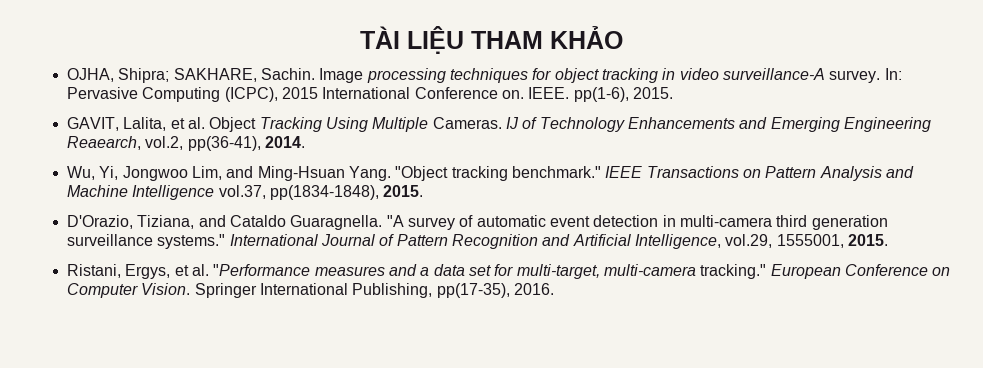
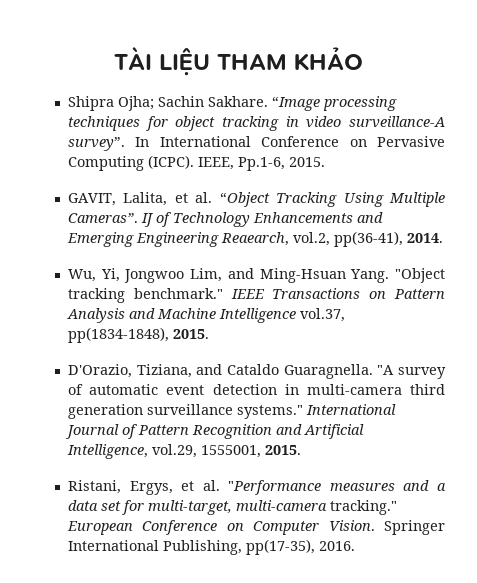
[67,68,364,83] OJHA, Shipra; SAKHARE, Sachin. Image -> [68,96,321,111] Shipra Ojha; Sachin Sakhare. “Image
[829,68,902,83] [67,87,629,102] survey. In: Pervasive Computing (ICPC), 2015 International Conference on. IEEE. pp(1-6), -> [68,136,445,151] [68,155,286,171] survey”. In International Conference on Pervasive Computing (ICPC). IEEE, Pp.1-6,
[209,117,257,132] Object -> [219,192,270,207] “Object
[432,117,502,129] Cameras. -> [68,213,139,223] Cameras”.

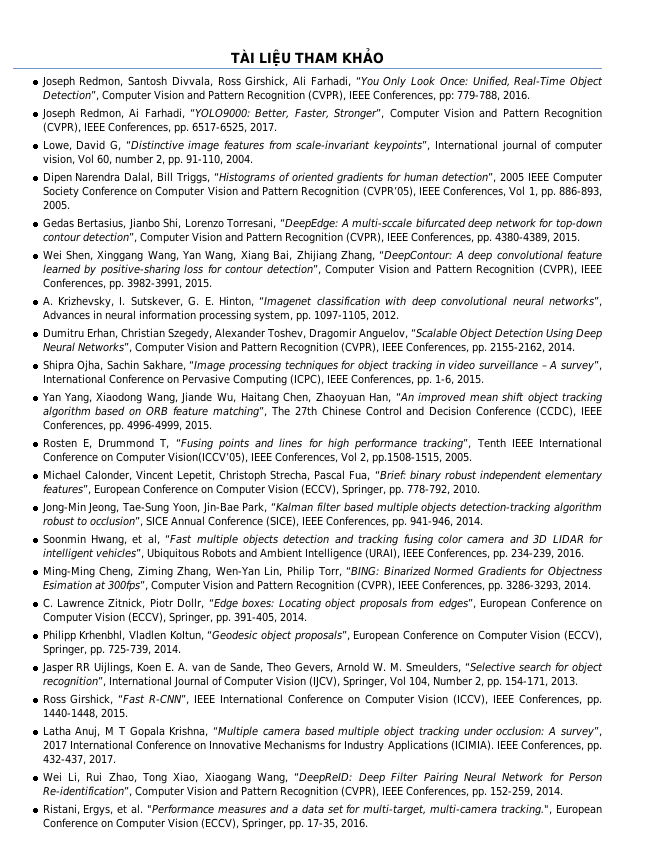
[68,96,269,111] Shipra Ojha; Sachin Sakhare. -> [41,76,604,88] [42,90,530,102] [41,108,602,120] [42,122,277,134] [42,140,603,152] [42,154,253,166] [42,172,604,184] [42,186,602,198] [42,200,70,210] [42,218,603,230] [42,232,580,244] [42,250,602,262] [42,264,603,276] [42,278,212,290] [42,296,603,308] [42,310,399,322] [42,328,602,340] [42,342,575,354] [42,360,186,372] Joseph Redmon, Santosh Divvala, Ross Girshick, Ali Farhadi, “You Only Look Once: Unified, Real-Time Object Detection”, Computer Vision and Pattern Recognition (CVPR), IEEE Conferences, pp: 779-788, 2016. // Joseph Redmon, Ai Farhadi, “YOLO9000: Better, Faster, Stronger”, Computer Vision and Pattern Recognition (CVPR), IEEE Conferences, pp. 6517-6525, 2017. // Lowe, David G, “Distinctive image features from scale-invariant keypoints”, International journal of computer vision, Vol 60, number 2, pp. 91-110, 2004. // Dipen Narendra Dalal, Bill Triggs, “Histograms of oriented gradients for human detection”, 2005 IEEE Computer Society Conference on Computer Vision and Pattern Recognition (CVPR’05), IEEE Conferences, Vol 1, pp. 886-893, 2005. // Gedas Bertasius, Jianbo Shi, Lorenzo Torresani, “DeepEdge: A multi-sccale bifurcated deep network for top-down contour detection”, Computer Vision and Pattern Recognition (CVPR), IEEE Conferences, pp. 4380-4389, 2015. // Wei Shen, Xinggang Wang, Yan Wang, Xiang Bai, Zhijiang Zhang, “DeepContour: A deep convolutional feature learned by positive-sharing loss for contour detection”, Computer Vision and Pattern Recognition (CVPR), IEEE Conferences, pp. 3982-3991, 2015. // A. Krizhevsky, I. Sutskever, G. E. Hinton, “Imagenet classification with deep convolutional neural networks”, Advances in neural information processing system, pp. 1097-1105, 2012. // Dumitru Erhan, Christian Szegedy, Alexander Toshev, Dragomir Anguelov, “Scalable Object Detection Using Deep Neural Networks”, Computer Vision and Pattern Recognition (CVPR), IEEE Conferences, pp. 2155-2162, 2014. // Shipra Ojha, Sachin Sakhare,
[349,116,445,128] [68,137,150,151] surveillance-A survey”. In -> [478,360,603,372] surveillance – A survey”,
[148,155,326,171] [68,192,445,207] [68,212,384,227] [67,231,444,247] [68,268,445,283] [68,288,445,303] [67,308,346,323] [68,327,210,343] [68,364,446,379] [68,384,445,395] [68,404,397,419] [65,424,365,439] [67,444,302,459] (ICPC). IEEE, Pp.1-6, 2015. // GAVIT, Lalita, et al. “Object Tracking Using Multiple Cameras”. IJ of Technology Enhancements and Emerging Engineering Reaearch, vol.2, pp(36-41), 2014. // Wu, Yi, Jongwoo Lim, and Ming-Hsuan Yang. "Object tracking benchmark." IEEE Transactions on Pattern Analysis and Machine Intelligence vol.37, pp(1834-1848), 2015. // D'Orazio, Tiziana, and Cataldo Guaragnella. "A survey of automatic event detection in multi-camera third generation surveillance systems." International Journal of Pattern Recognition and Artificial Intelligence, vol.29, 1555001, 2015. -> [289,374,484,386] [41,392,602,404] [42,406,602,418] [42,420,212,432] [42,438,603,450] [42,452,472,464] [42,470,602,482] [42,484,480,496] [41,502,602,514] [42,516,483,528] [42,534,603,546] [42,548,584,560] [42,566,602,578] [42,580,591,592] [42,598,602,610] [42,612,307,624] [42,630,602,642] [42,644,181,656] [41,662,603,674] [42,676,578,688] [42,694,602,706] [42,708,128,719] [42,726,602,738] [42,740,602,752] [42,754,116,765] [42,772,602,784] [42,786,563,798] (ICPC), IEEE Conferences, pp. 1-6, 2015. // Yan Yang, Xiaodong Wang, Jiande Wu, Haitang Chen, Zhaoyuan Han, “An improved mean shift object tracking algorithm based on ORB feature matching”, The 27th Chinese Control and Decision Conference (CCDC), IEEE Conferences, pp. 4996-4999, 2015. // Rosten E, Drummond T, “Fusing points and lines for high performance tracking”, Tenth IEEE International Conference on Computer Vision(ICCV’05), IEEE Conferences, Vol 2, pp.1508-1515, 2005. // Michael Calonder, Vincent Lepetit, Christoph Strecha, Pascal Fua, “Brief: binary robust independent elementary features”, European Conference on Computer Vision (ECCV), Springer, pp. 778-792, 2010. // Jong-Min Jeong, Tae-Sung Yoon, Jin-Bae Park, “Kalman filter based multiple objects detection-tracking algorithm robust to occlusion”, SICE Annual Conference (SICE), IEEE Conferences, pp. 941-946, 2014. // Soonmin Hwang, et al, “Fast multiple objects detection and tracking fusing color camera and 3D LIDAR for intelligent vehicles”, Ubiquitous Robots and Ambient Intelligence (URAI), IEEE Conferences, pp. 234-239, 2016. // Ming-Ming Cheng, Ziming Zhang, Wen-Yan Lin, Philip Torr, “BING: Binarized Normed Gradients for Objectness Esimation at 300fps”, Computer Vision and Pattern Recognition (CVPR), IEEE Conferences, pp. 3286-3293, 2014. // C. Lawrence Zitnick, Piotr Dollr, “Edge boxes: Locating object proposals from edges”, European Conference on Computer Vision (ECCV), Springer, pp. 391-405, 2014. // Philipp Krhenbhl, Vladlen KoItun, “Geodesic object proposals”, European Conference on Computer Vision (ECCV), Springer, pp. 725-739, 2014. // Jasper RR Uijlings, Koen E. A. van de Sande, Theo Gevers, Arnold W. M. Smeulders, “Selective search for object recognition”, International Journal of Computer Vision (IJCV), Springer, Vol 104, Number 2, pp. 154-171, 2013. // Ross Girshick, “Fast R-CNN”, IEEE International Conference on Computer Vision (ICCV), IEEE Conferences, pp. 1440-1448, 2015. // Latha Anuj, M T Gopala Krishna, “Multiple camera based multiple object tracking under occlusion: A survey”, 2017 International Conference on Innovative Mechanisms for Industry Applications (ICIMIA). IEEE Conferences, pp. 432-437, 2017. // Wei Li, Rui Zhao, Tong Xiao, Xiaogang Wang, “DeepReID: Deep Filter Pairing Neural Network for Person Re-identification”, Computer Vision and Pattern Recognition (CVPR), IEEE Conferences, pp. 152-259, 2014.
[330,500,398,515] [67,520,445,535] [68,539,316,555] tracking." European Conference on Computer Vision. Springer International Publishing, pp(17-35), -> [501,804,602,816] [42,818,338,830] tracking.", European Conference on Computer Vision (ECCV), Springer, pp. 17-35,

